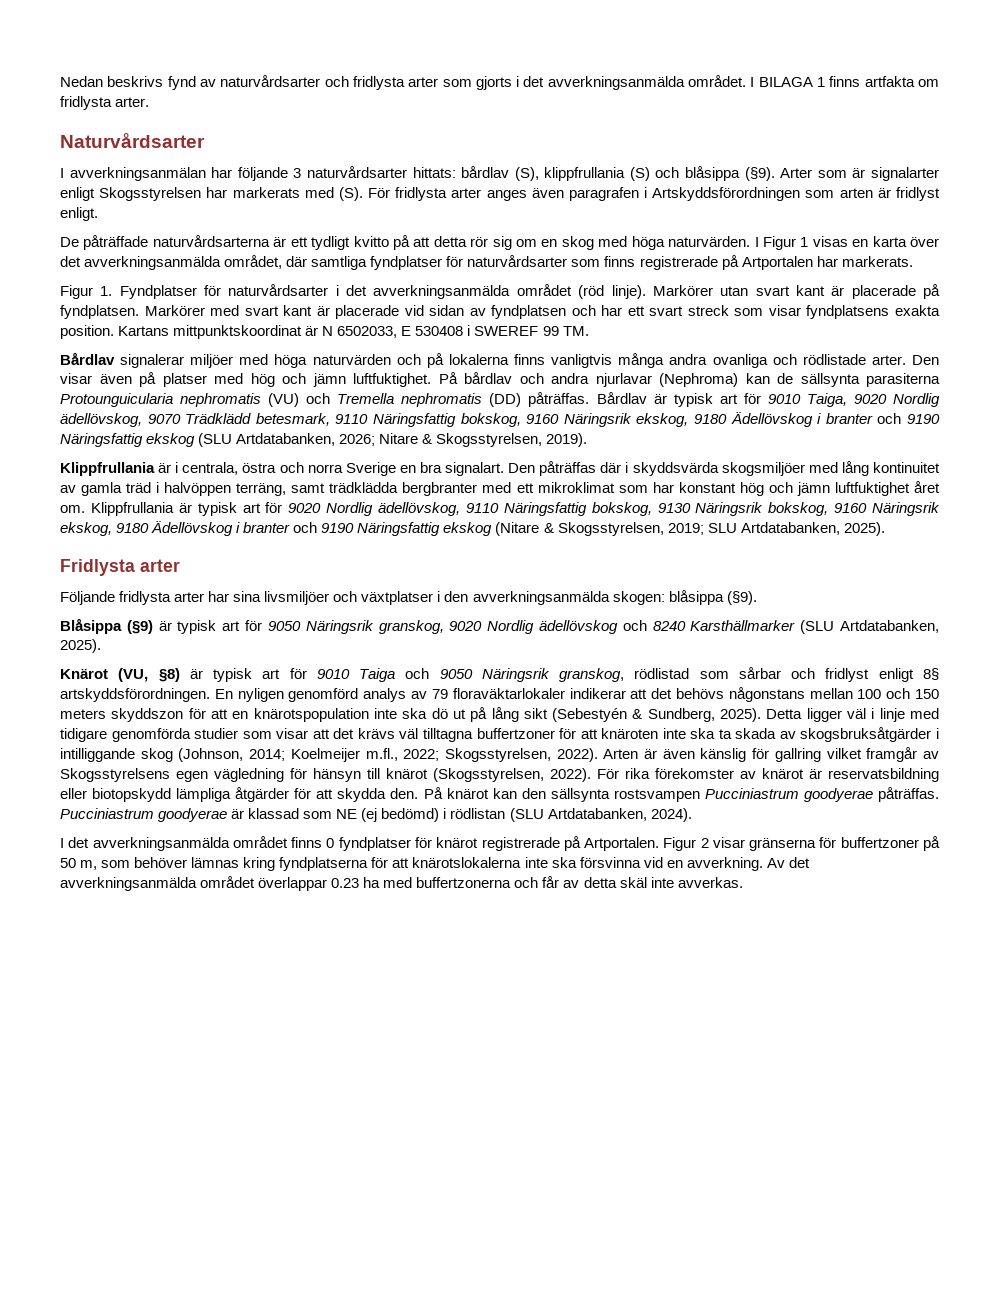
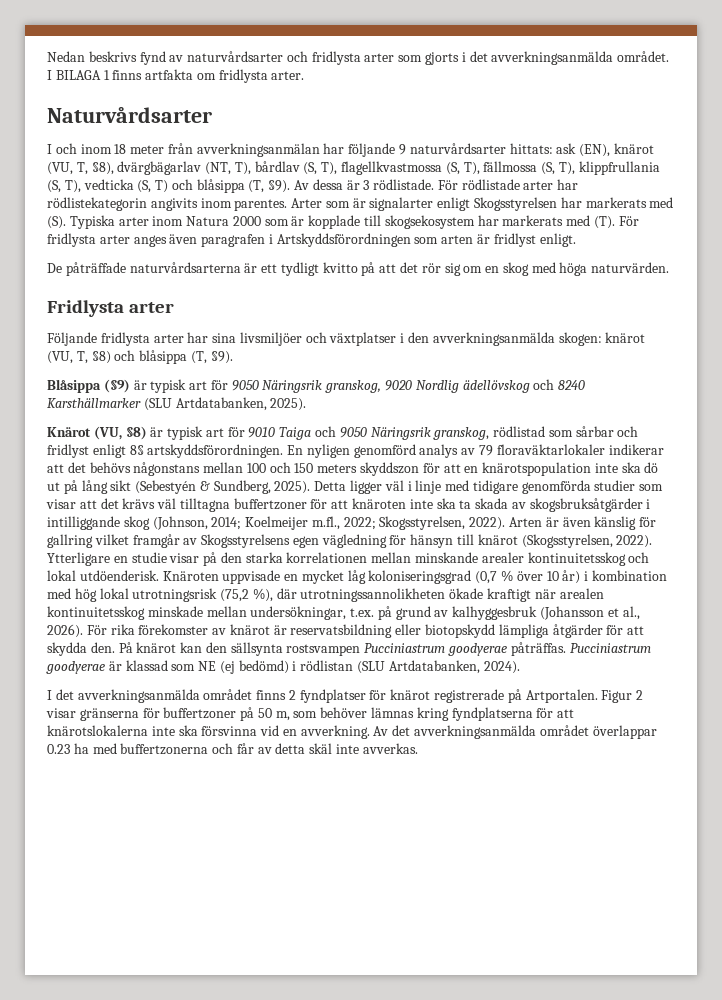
(64, 173) none -> [55,143,193,154] och inom 18 meter från
[293,168,302,178] 3 -> [399,144,407,155] 9
[461,166,775,181] bårdlav (S), klippfrullania (S) och blåsippa (§9). -> [556,143,654,157] [47,161,660,175] [47,179,579,193] [47,197,288,211] ask (EN), knärot (VU, T, §8), dvärgbägarlav (NT, T), bårdlav (S, T), flagellkvastmossa (S, T), fällmossa (S, T), klippfrullania (S, T), vedticka (S, T) och blåsippa (T, §9). Av dessa är 3 rödlistade. För rödlistade arter har rödlistekategorin angivits inom parentes.
(363, 194) none -> [69,215,615,229] Typiska arter inom Natura 2000 som är kopplade till skogsekosystem har markerats med (T).
[433,236,467,247] detta -> [400,262,419,273] det
[754,236,939,250] [60,255,913,270] [60,284,941,299] [60,305,940,319] [60,325,589,339] [60,352,940,368] [60,372,940,387] [60,392,940,407] [60,412,941,427] [60,433,588,447] [60,461,941,476] [60,481,941,496] [60,502,940,516] [60,521,885,536] I Figur 1 visas en karta över det avverkningsanmälda området, där samtliga fyndplatser för naturvårdsarter som finns registrerade på Artportalen har markerats. // Figur 1. Fyndplatser för naturvårdsarter i det avverkningsanmälda området (röd linje). Markörer utan svart kant är placerade på fyndplatsen. Markörer med svart kant är placerade vid sidan av fyndplatsen och har ett svart streck som visar fyndplatsens exakta position. Kartans mittpunktskoordinat är N 6502033, E 530408 i SWEREF 99 TM. // Bårdlav signalerar miljöer med höga naturvärden och på lokalerna finns vanligtvis många andra ovanliga och rödlistade arter. Den visar även på platser med hög och jämn luftfuktighet. På bårdlav och andra njurlavar (Nephroma) kan de sällsynta parasiterna Protounguicularia nephromatis (VU) och Tremella nephromatis (DD) påträffas. Bårdlav är typisk art för 9010 Taiga, 9020 Nordlig ädellövskog, 9070 Trädklädd betesmark, 9110 Näringsfattig bokskog, 9160 Näringsrik ekskog, 9180 Ädellövskog i branter och 9190 Näringsfattig ekskog (SLU Artdatabanken, 2026; Nitare & Skogsstyrelsen, 2019). // Klippfrullania är i centrala, östra och norra Sverige en bra signalart. Den påträffas där i skyddsvärda skogsmiljöer med lång kontinuitet av gamla träd i halvöppen terräng, samt trädklädda bergbranter med ett mikroklimat som har konstant hög och jämn luftfuktighet året om. Klippfrullania är typisk art för 9020 Nordlig ädellövskog, 9110 Näringsfattig bokskog, 9130 Näringsrik bokskog, 9160 Näringsrik ekskog, 9180 Ädellövskog i branter och 9190 Näringsfattig ekskog (Nitare & Skogsstyrelsen, 2019; SLU Artdatabanken, 2025). -> (670, 267) none
[668,590,757,605] blåsippa (§9). -> [605,332,646,343] [47,350,233,364] knärot (VU, T, §8) och blåsippa (T, §9).
(591, 775) none -> [47,552,650,566] [47,570,667,584] [47,588,604,602] [47,606,640,620] [47,624,83,638] Ytterligare en studie visar på den starka korrelationen mellan minskande arealer kontinuitetsskog och lokal utdöenderisk. Knäroten uppvisade en mycket låg koloniseringsgrad (0,7 % över 10 år) i kombination med hög lokal utrotningsrisk (75,2 %), där utrotningssannolikheten ökade kraftigt när arealen kontinuitetsskog minskade mellan undersökningar, t.ex. på grund av kalhyggesbruk (Johansson et al., 2026).
[326,838,335,848] 0 -> [288,690,296,700] 2

